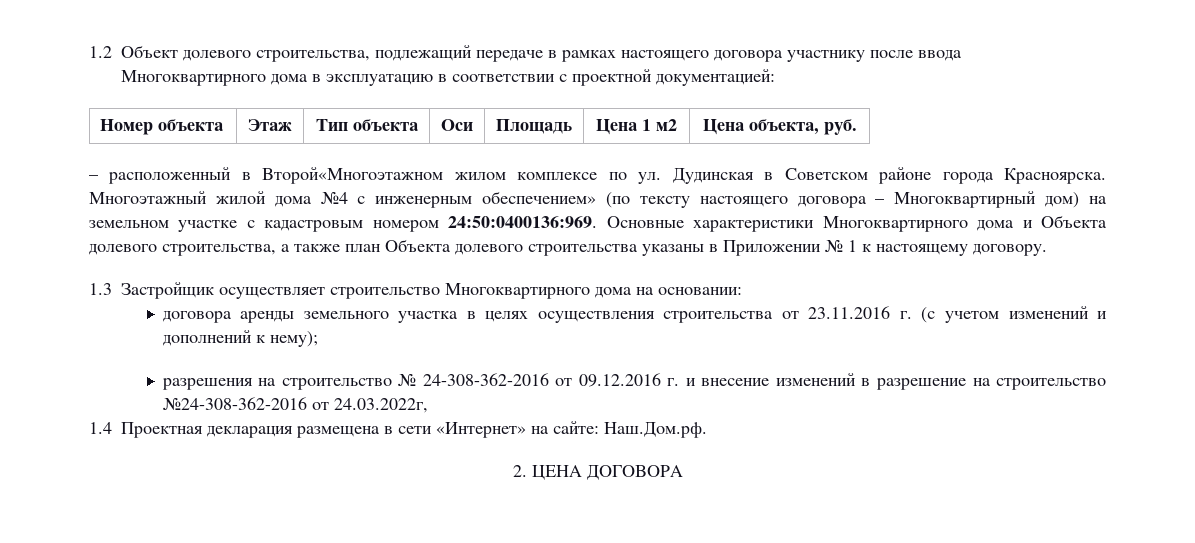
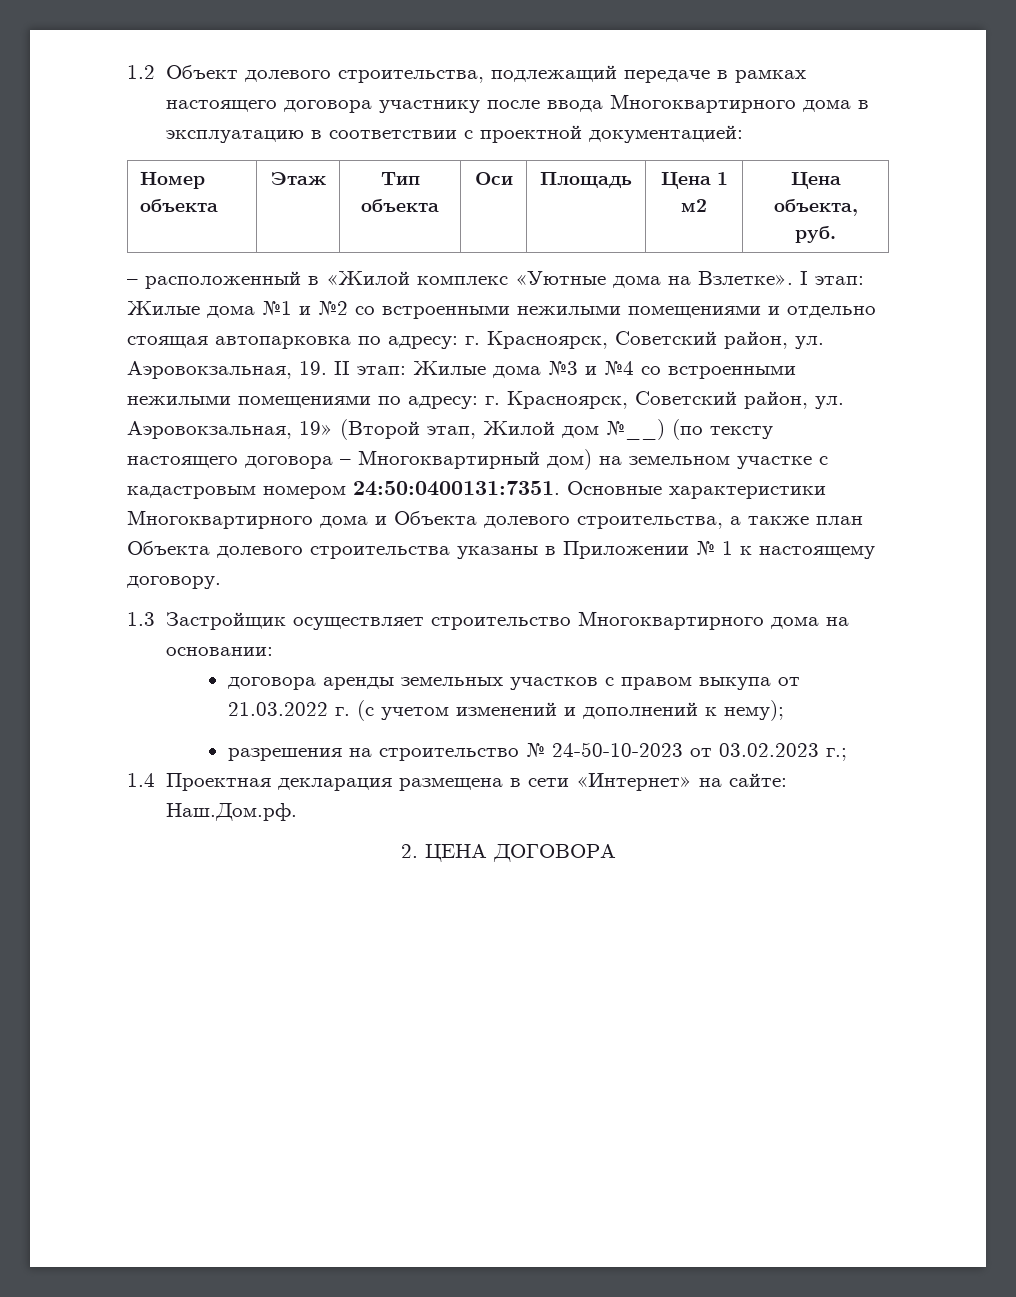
[262,167,1106,184] [89,191,597,208] Второй«Многоэтажном жилом комплексе по ул. Дудинская в Советском районе города Красноярска. Многоэтажный жилой дома №4 с инженерным обеспечением» -> [326,271,864,288] [127,301,876,319] [127,331,824,349] [127,361,796,379] [127,391,844,409] [127,419,665,440] «Жилой комплекс «Уютные дома на Взлетке». I этап: Жилые дома №1 и №2 со встроенными нежилыми помещениями и отдельно стоящая автопарковка по адресу: г. Красноярск, Советский район, ул. Аэровокзальная, 19. II этап: Жилые дома №3 и №4 со встроенными нежилыми помещениями по адресу: г. Красноярск, Советский район, ул. Аэровокзальная, 19» (Второй этап, Жилой дом №__)
[448,216,598,228] 24:50:0400136:969. -> [353,481,560,496] 24:50:0400131:7351.
[303,306,891,323] земельного участка в целях осуществления строительства от 23.11.2016 -> [400,677,800,690] [227,702,328,716] земельных участков с правом выкупа от 21.03.2022
[422,373,1106,390] [162,397,428,413] 24-308-362-2016 от 09.12.2016 г. и внесение изменений в разрешение на строительство №24-308-362-2016 от 24.03.2022г, -> [551,742,847,761] 24-50-10-2023 от 03.02.2023 г.;

